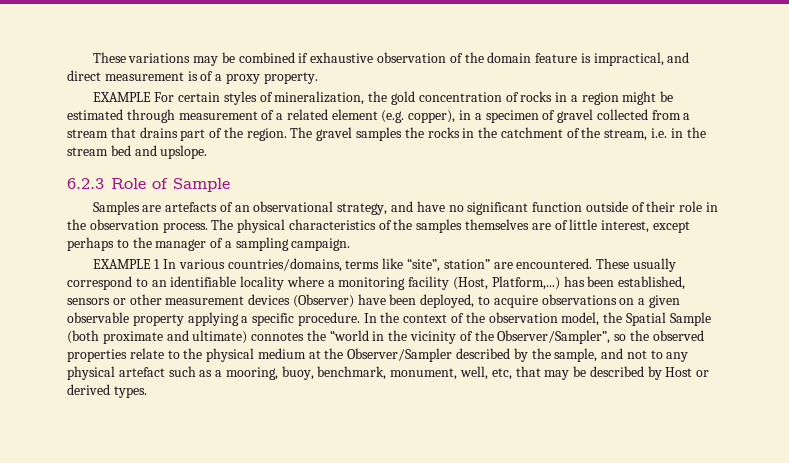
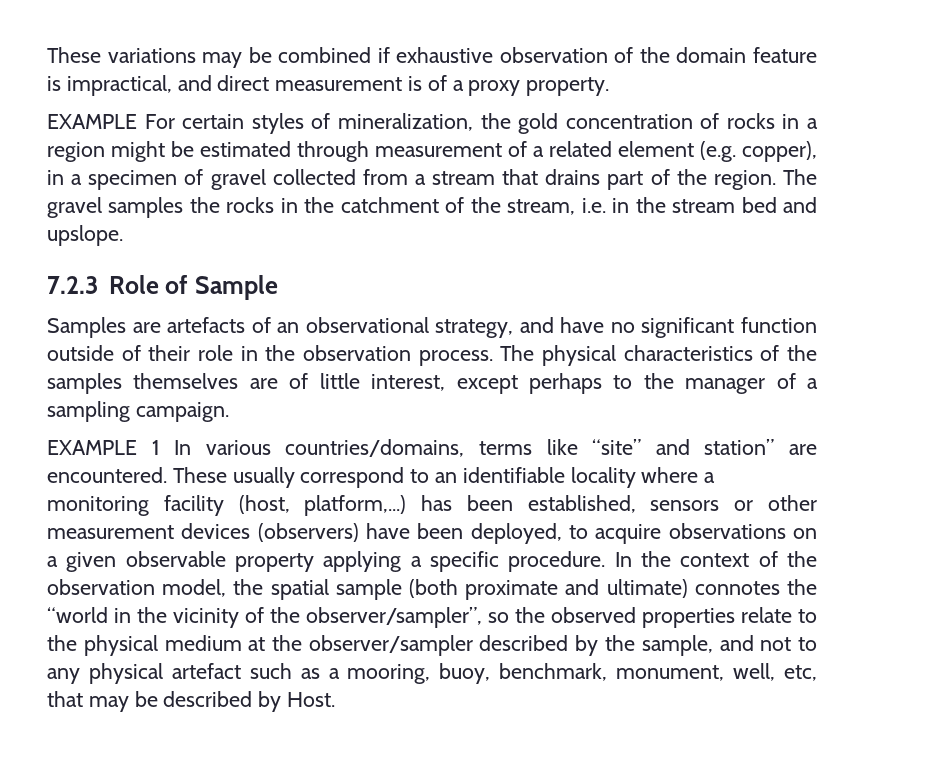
[67,178,104,189] 6.2.3 -> [47,276,98,294] 7.2.3
[407,258,441,272] “site”, -> [592,439,690,455] “site” and
[453,276,560,290] (Host, Platform,...) -> [238,495,407,516] (host, platform,...)
[292,294,354,308] (Observer) -> [257,523,359,542] (observers)
[625,312,711,326] Spatial Sample -> [270,579,402,600] spatial sample
[497,330,611,344] Observer/Sampler”, -> [305,607,483,628] observer/sampler”,
[347,348,453,362] Observer/Sampler -> [308,635,473,656] observer/sampler
[665,367,710,377] [67,384,147,398] Host or derived types. -> [287,692,336,707] Host.

